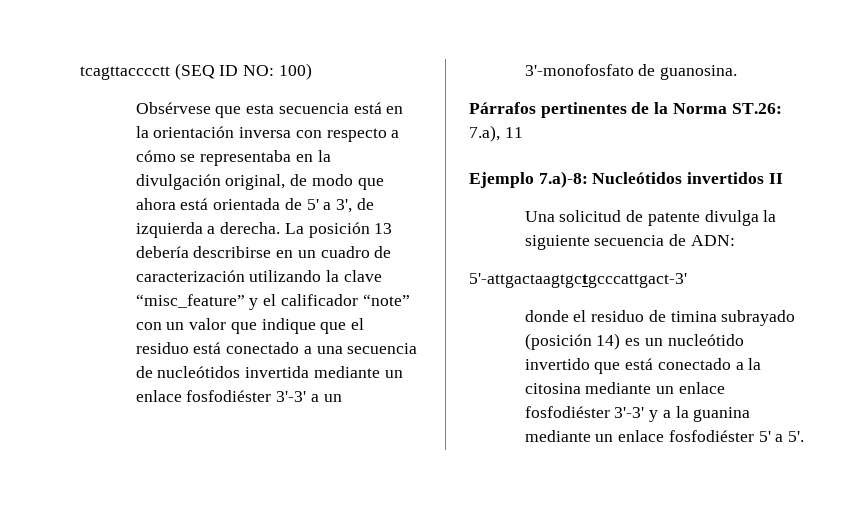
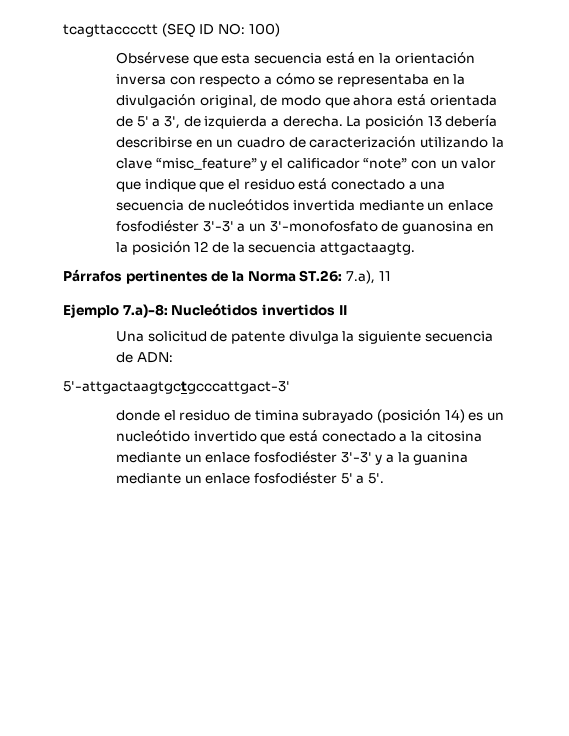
[660,65,738,80] guanosina. -> [401,221,494,234] [116,241,415,255] guanosina en la posición 12 de la secuencia attgactaagtg.

